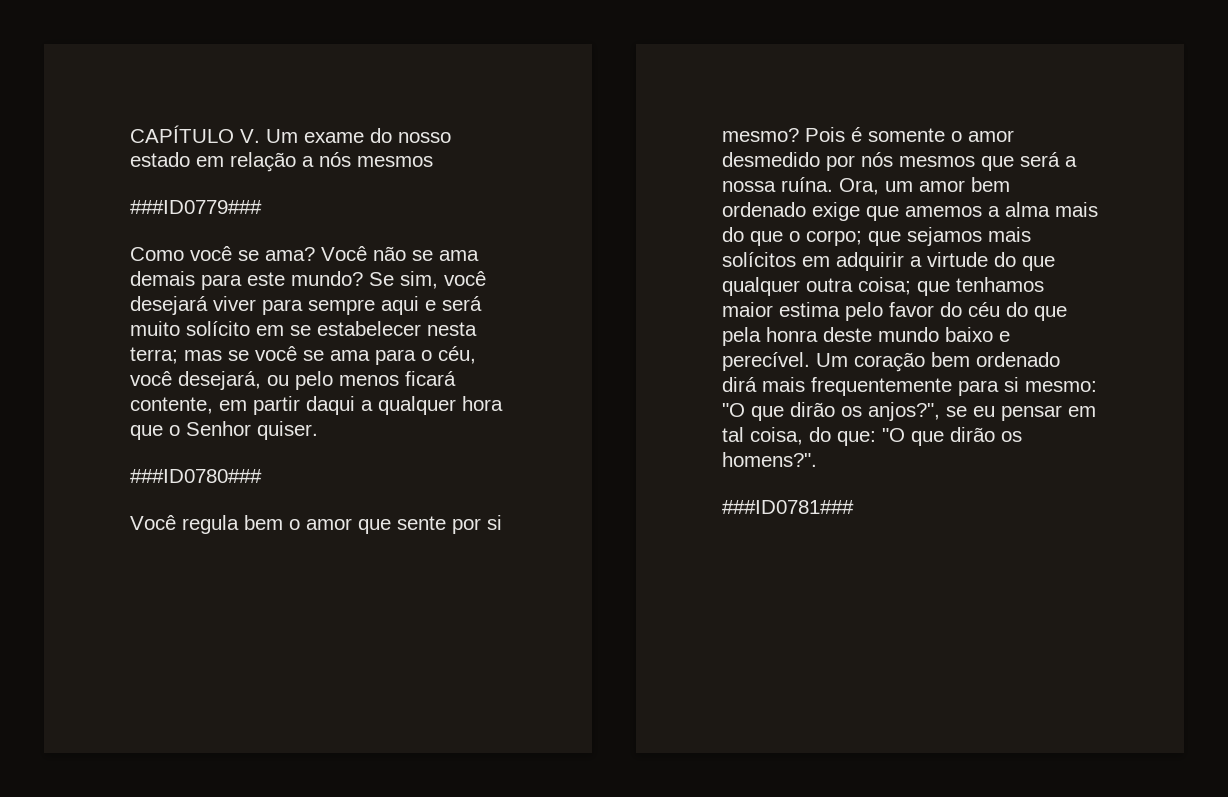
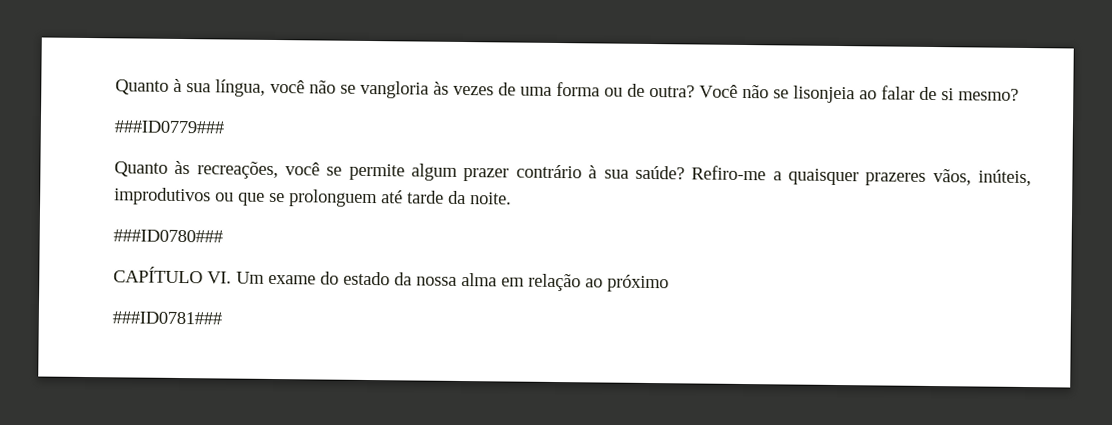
[130,125,451,143] [130,152,433,172] [130,200,262,214] [130,246,479,261] [130,271,486,290] [130,296,482,315] [130,321,477,336] [130,346,476,365] [130,371,456,390] [130,396,503,415] [130,421,318,440] [130,469,262,483] [130,515,502,534] [722,127,1014,142] [722,152,1077,171] [722,177,1010,195] [722,202,1098,221] [722,227,1031,246] [722,252,1055,271] [722,277,1044,296] [722,302,1067,321] [722,327,1010,346] [722,352,1060,372] [722,377,1097,396] [722,402,1096,421] [722,427,1022,446] [722,452,817,467] CAPÍTULO V. Um exame do nosso estado em relação a nós mesmos // ###ID0779### // Como você se ama? Você não se ama demais para este mundo? Se sim, você desejará viver para sempre aqui e será muito solícito em se estabelecer nesta terra; mas se você se ama para o céu, você desejará, ou pelo menos ficará contente, em partir daqui a qualquer hora que o Senhor quiser. // ###ID0780### // Você regula bem o amor que sente por si mesmo? Pois é somente o amor desmedido por nós mesmos que será a nossa ruína. Ora, um amor bem ordenado exige que amemos a alma mais do que o corpo; que sejamos mais solícitos em adquirir a virtude do que qualquer outra coisa; que tenhamos maior estima pelo favor do céu do que pela honra deste mundo baixo e perecível. Um coração bem ordenado dirá mais frequentemente para si mesmo: "O que dirão os anjos?", se eu pensar em tal coisa, do que: "O que dirão os homens?". -> [115,78,1019,104] [114,120,224,134] [114,160,1033,187] [114,187,512,208] [113,229,223,243] [113,266,669,293] Quanto à sua língua, você não se vangloria às vezes de uma forma ou de outra? Você não se lisonjeia ao falar de si mesmo? // ###ID0779### // Quanto às recreações, você se permite algum prazer contrário à sua saúde? Refiro-me a quaisquer prazeres vãos, inúteis, improdutivos ou que se prolonguem até tarde da noite. // ###ID0780### // CAPÍTULO VI. Um exame do estado da nossa alma em relação ao próximo

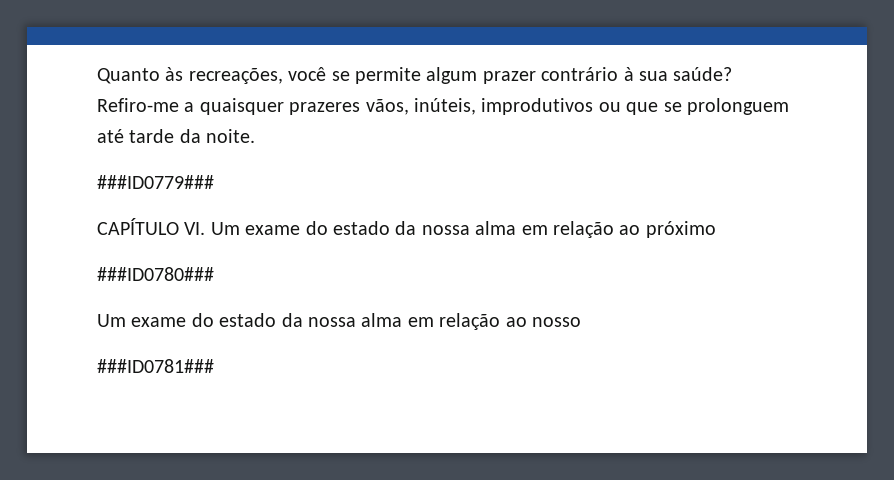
[115,78,1019,104] [114,120,224,134] [114,161,168,177] Quanto à sua língua, você não se vangloria às vezes de uma forma ou de outra? Você não se lisonjeia ao falar de si mesmo? // ###ID0779### // Quanto -> [97,68,160,84] Quanto
[113,229,223,243] ###ID0780### -> [97,175,214,189] ###ID0779###
(669, 283) none -> [97,267,214,281] [97,313,581,330] // ###ID0780### // Um exame do estado da nossa alma em relação ao nosso

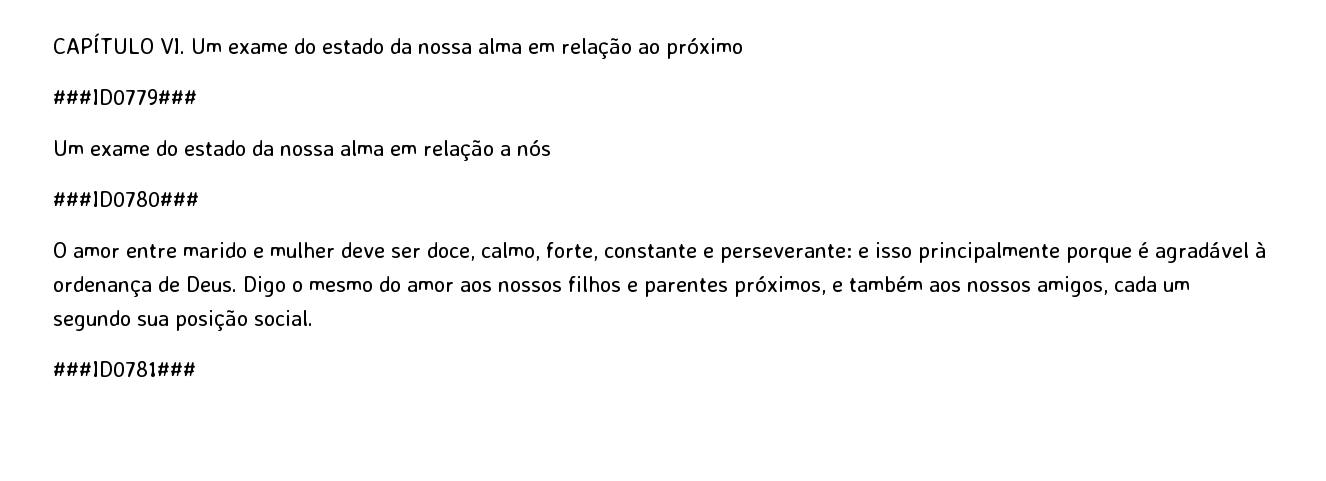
[97,67,733,84] [97,98,789,115] [97,129,256,143] [97,175,214,189] Quanto às recreações, você se permite algum prazer contrário à sua saúde? Refiro-me a quaisquer prazeres vãos, inúteis, improdutivos ou que se prolonguem até tarde da noite. // ###ID0779### // -> (53, 43) none
[97,267,214,281] [97,313,581,330] ###ID0780### // Um exame do estado da nossa alma em relação ao nosso -> [53,89,197,105] [53,140,551,161] [53,191,199,207] [53,242,1267,263] [53,276,1190,297] [53,310,313,331] ###ID0779### // Um exame do estado da nossa alma em relação a nós // ###ID0780### // O amor entre marido e mulher deve ser doce, calmo, forte, constante e perseverante: e isso principalmente porque é agradável à ordenança de Deus. Digo o mesmo do amor aos nossos filhos e parentes próximos, e também aos nossos amigos, cada um segundo sua posição social.

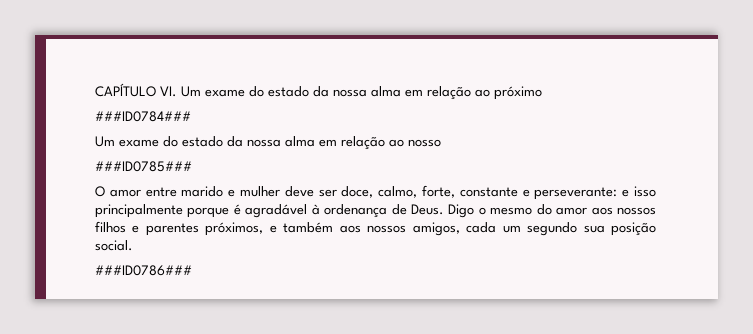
[53,89,197,105] [53,140,551,161] [53,191,199,207] ###ID0779### // Um exame do estado da nossa alma em relação a nós // ###ID0780### -> [95,111,191,122] [95,136,441,150] [95,161,192,172] ###ID0784### // Um exame do estado da nossa alma em relação ao nosso // ###ID0785###
[53,361,196,377] ###ID0781### -> [95,265,192,276] ###ID0786###

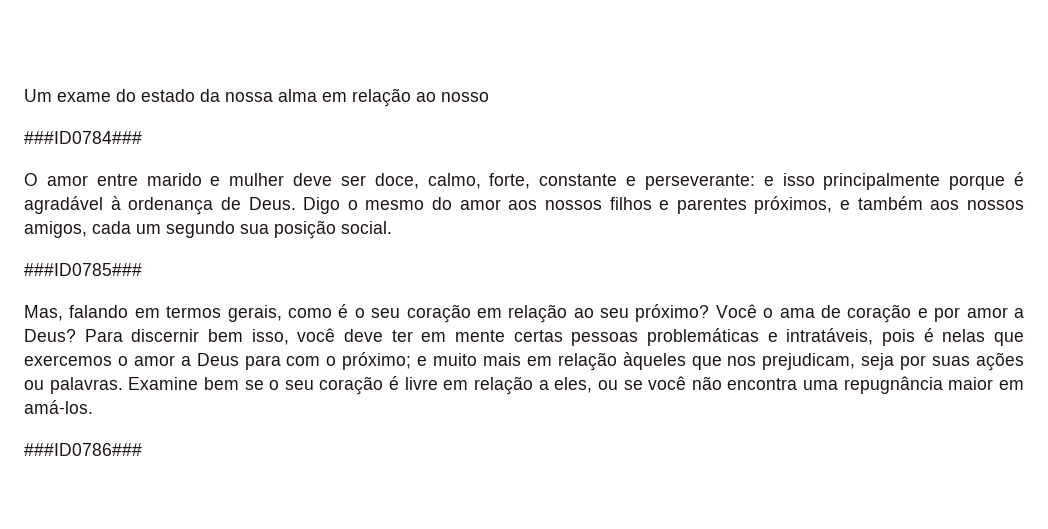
[95,83,542,100] [95,111,191,122] CAPÍTULO VI. Um exame do estado da nossa alma em relação ao próximo // ###ID0784### // -> (24, 95) none
[95,161,192,172] ###ID0785### -> [24,131,142,144] ###ID0784###
(133, 245) none -> [24,263,142,276] [24,304,1025,323] [24,328,1024,346] [24,352,1025,371] [24,376,1024,395] [24,400,93,414] // ###ID0785### // Mas, falando em termos gerais, como é o seu coração em relação ao seu próximo? Você o ama de coração e por amor a Deus? Para discernir bem isso, você deve ter em mente certas pessoas problemáticas e intratáveis, pois é nelas que exercemos o amor a Deus para com o próximo; e muito mais em relação àqueles que nos prejudicam, seja por suas ações ou palavras. Examine bem se o seu coração é livre em relação a eles, ou se você não encontra uma repugnância maior em amá-los.

